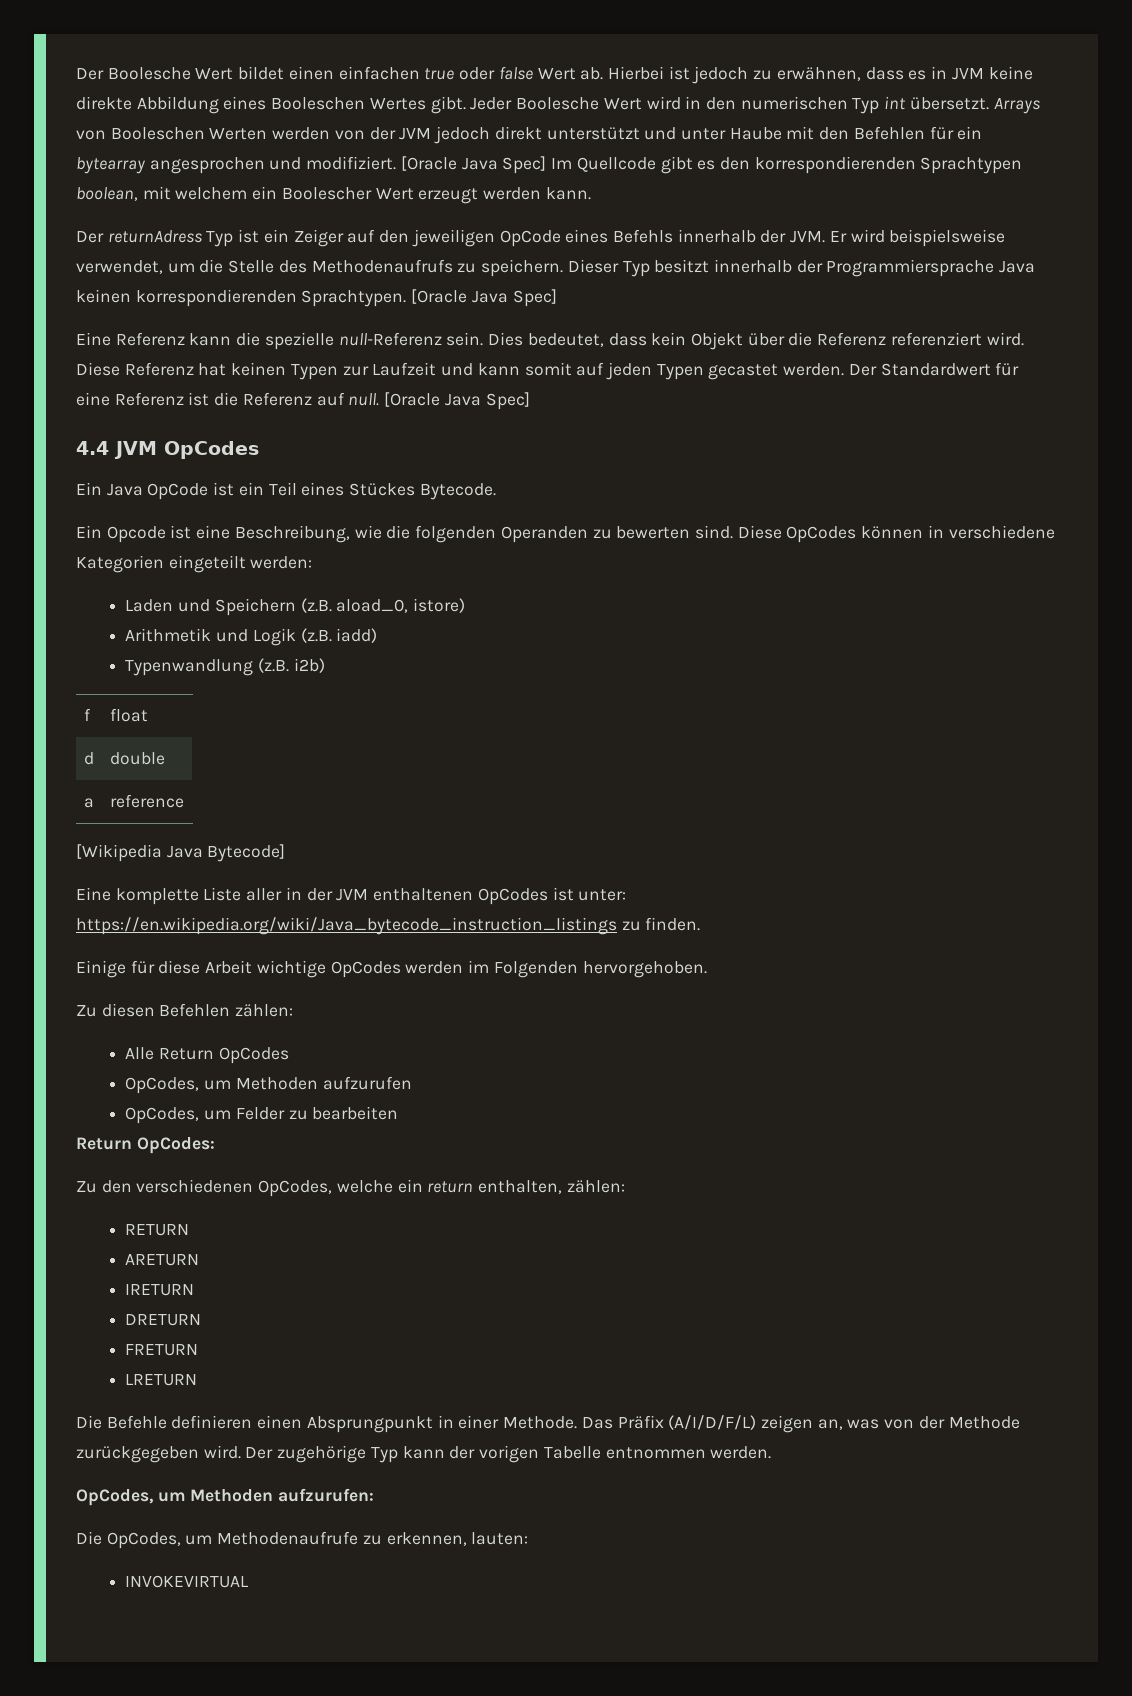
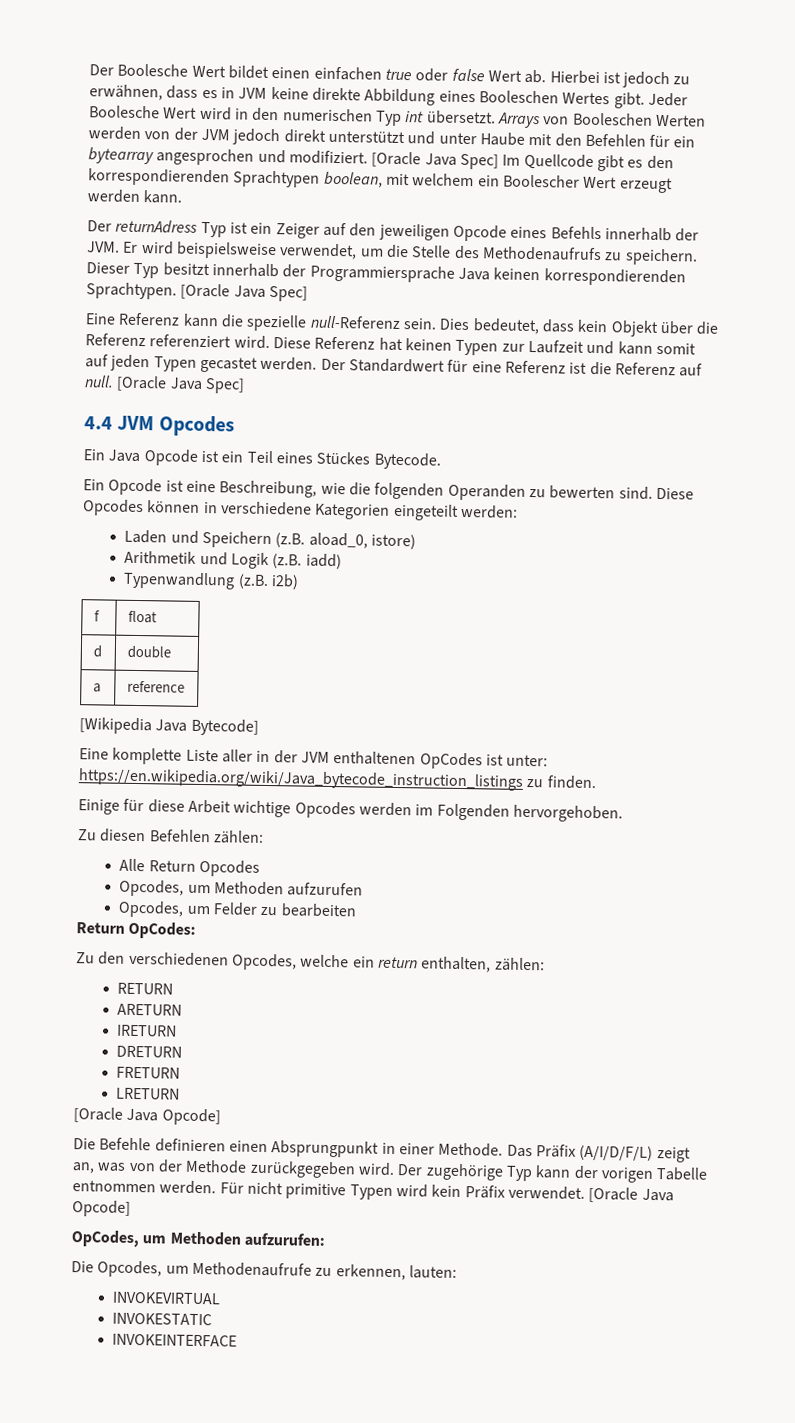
[499,230,561,247] OpCode -> [452,224,507,242] Opcode
[164,441,259,459] OpCodes -> [158,415,235,437] Opcodes
[147,483,209,500] OpCode -> [143,449,198,466] Opcode
[786,526,857,543] OpCodes -> [82,499,144,517] Opcodes
[330,961,401,978] OpCodes -> [294,801,356,819] Opcodes
[218,1047,289,1064] [125,1077,200,1094] OpCodes // OpCodes, -> [198,859,260,877] [119,879,185,897] Opcodes // Opcodes,
[125,1107,200,1124] OpCodes, -> [118,900,185,918] Opcodes,
[258,1180,333,1197] OpCodes, -> [231,953,297,971] Opcodes,
(198, 1380) none -> [73,1107,221,1126] // [Oracle Java Opcode]
[760,1415,813,1433] zeigen -> [656,1147,691,1163] zeigt
(772, 1452) none -> [219,1181,674,1203] [72,1200,131,1217] Für nicht primitive Typen wird kein Präfix verwendet. [Oracle Java Opcode]
[106,1532,181,1549] OpCodes, -> [97,1260,163,1278] Opcodes,
(250, 1581) none -> [112,1312,213,1326] [112,1333,238,1347] // INVOKESTATIC // INVOKEINTERFACE

